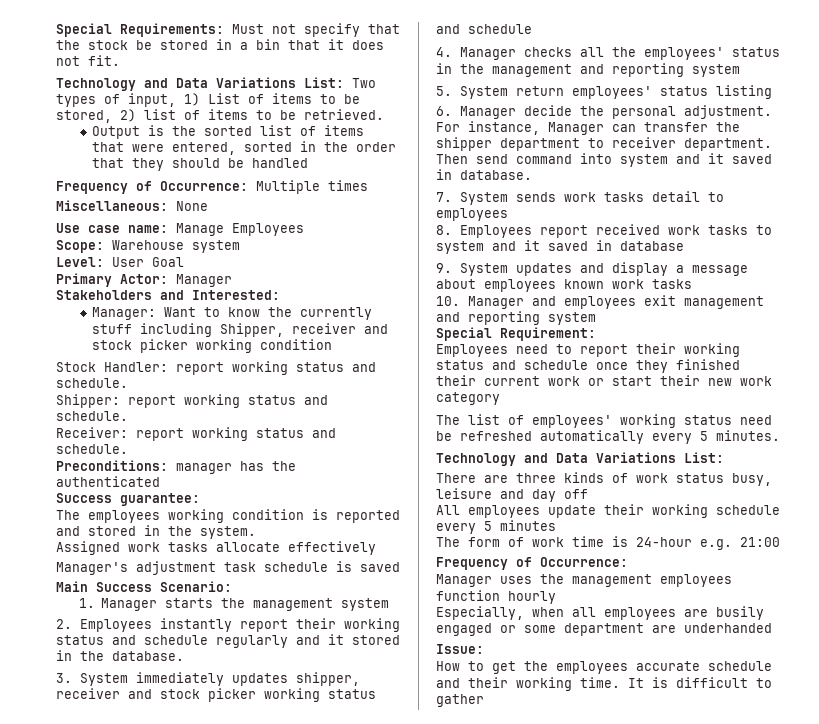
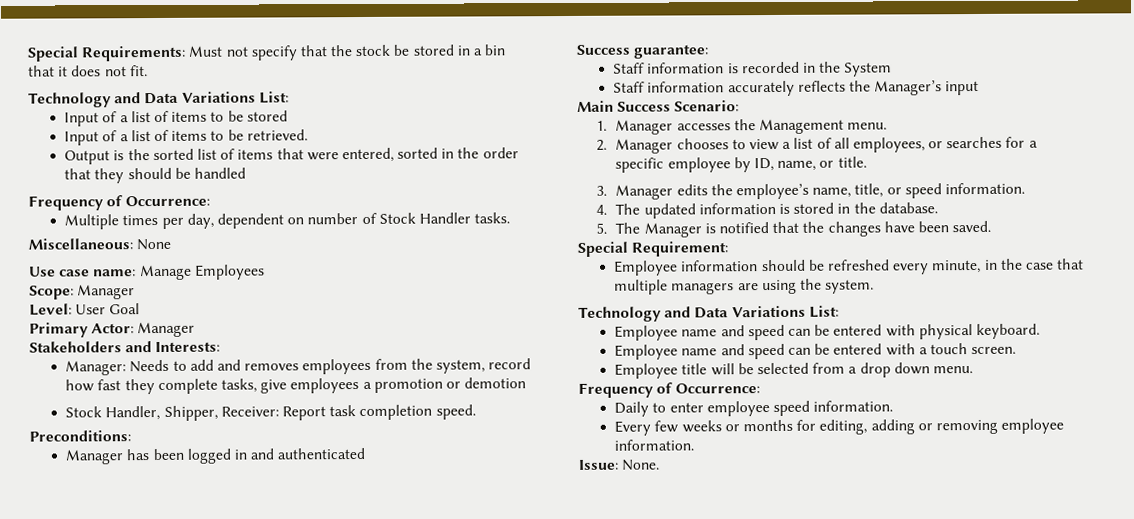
[352,78,376,88] [56,93,360,107] [56,109,136,123] Two types of input, 1) List of items to be stored, 2) -> [64,110,288,127] [64,130,129,146] // Input of a list of items to be stored // Input of a
(248, 186) none -> (211, 201) //
(368, 185) none -> [161,212,511,229] per day, dependent on number of Stock Handler tasks.
[112,240,240,253] Warehouse system -> [77,284,136,300] Manager
[192,290,280,300] Interested: -> [155,341,221,353] Interests:
[164,307,373,320] [92,323,389,337] [92,339,333,353] [56,361,376,375] [56,378,128,388] [56,394,328,408] [56,411,128,421] [56,427,336,441] [56,444,128,454] [56,460,296,474] [56,476,160,487] [56,493,200,506] [56,509,400,523] [56,525,256,539] [56,541,376,555] [56,561,400,575] Want to know the currently stuff including Shipper, receiver and stock picker working condition // Stock Handler: report working status and schedule. // Shipper: report working status and schedule. // Receiver: report working status and schedule. // Preconditions: manager has the authenticated // Success guarantee: // The employees working condition is reported and stored in the system. // Assigned work tasks allocate effectively // Manager's adjustment task schedule is saved -> [129,358,532,375] [65,377,527,395] [65,404,476,421] [29,430,131,442] [65,447,366,465] [576,44,710,59] [613,61,893,77] [613,80,980,97] Needs to add and removes employees from the system, record how fast they complete tasks, give employees a promotion or demotion // Stock Handler, Shipper, Receiver: Report task completion speed. // Preconditions: // Manager has been logged in and authenticated // Success guarantee: // Staff information is recorded in the System // Staff information accurately reflects the Manager’s input
[165,598,390,611] [56,618,400,632] [56,634,400,648] [56,650,184,661] [56,672,360,686] [56,688,376,702] [436,24,532,34] [436,47,780,60] [436,63,740,77] [436,85,772,99] [436,105,772,119] [436,121,740,135] [436,137,772,151] [436,153,772,167] [436,169,532,180] [436,191,724,205] [436,208,508,221] [436,224,772,238] [436,240,684,254] [436,262,748,276] [436,279,692,292] [436,295,764,309] [436,311,596,325] [436,327,596,341] [436,343,740,357] [436,359,740,373] [436,375,772,386] [436,392,500,405] [436,414,772,428] [436,430,780,444] [436,452,724,466] [436,472,772,486] [436,488,588,502] [436,504,780,518] [436,520,556,534] [436,536,780,550] [436,557,628,570] [436,574,732,587] [436,590,556,604] [436,606,764,620] [436,623,772,636] [436,644,484,654] [436,661,772,674] [436,677,772,691] [436,694,484,707] starts the management system // 2. Employees instantly report their working status and schedule regularly and it stored in the database. // 3. System immediately updates shipper, receiver and stock picker working status and schedule // 4. Manager checks all the employees' status in the management and reporting system // 5. System return employees' status listing // 6. Manager decide the personal adjustment. For instance, Manager can transfer the shipper department to receiver department. Then send command into system and it saved in database. // 7. System sends work tasks detail to employees // 8. Employees report received work tasks to system and it saved in database // 9. System updates and display a message about employees known work tasks // 10. Manager and employees exit management and reporting system // Special Requirement: // Employees need to report their working status and schedule once they finished their current work or start their new work category // The list of employees' working status need be refreshed automatically every 5 minutes. // Technology and Data Variations List: // There are three kinds of work status busy, leisure and day off // All employees update their working schedule every 5 minutes // The form of work time is 24-hour e.g. 21:00 // Frequency of Occurrence: // Manager uses the management employees function hourly // Especially, when all employees are busily engaged or some department are underhanded // Issue: // How to get the employees accurate schedule and their working time. It is difficult to gather -> [676,118,888,135] [596,136,1038,154] [615,156,867,173] [596,182,1025,200] [596,202,938,219] [596,220,992,238] [577,241,729,257] [614,258,1085,276] [614,278,875,295] [578,305,839,322] [614,323,1040,341] [614,343,1017,360] [614,362,973,379] [578,382,761,398] [614,400,894,417] [614,418,1065,436] [614,439,695,451] [578,459,661,471] accesses the Management menu. // 2. Manager chooses to view a list of all employees, or searches for a specific employee by ID, name, or title. // 3. Manager edits the employee’s name, title, or speed information. // 4. The updated information is stored in the database. // 5. The Manager is notified that the changes have been saved. // Special Requirement: // Employee information should be refreshed every minute, in the case that multiple managers are using the system. // Technology and Data Variations List: // Employee name and speed can be entered with physical keyboard. // Employee name and speed can be entered with a touch screen. // Employee title will be selected from a drop down menu. // Frequency of Occurrence: // Daily to enter employee speed information. // Every few weeks or months for editing, adding or removing employee information. // Issue: None.

